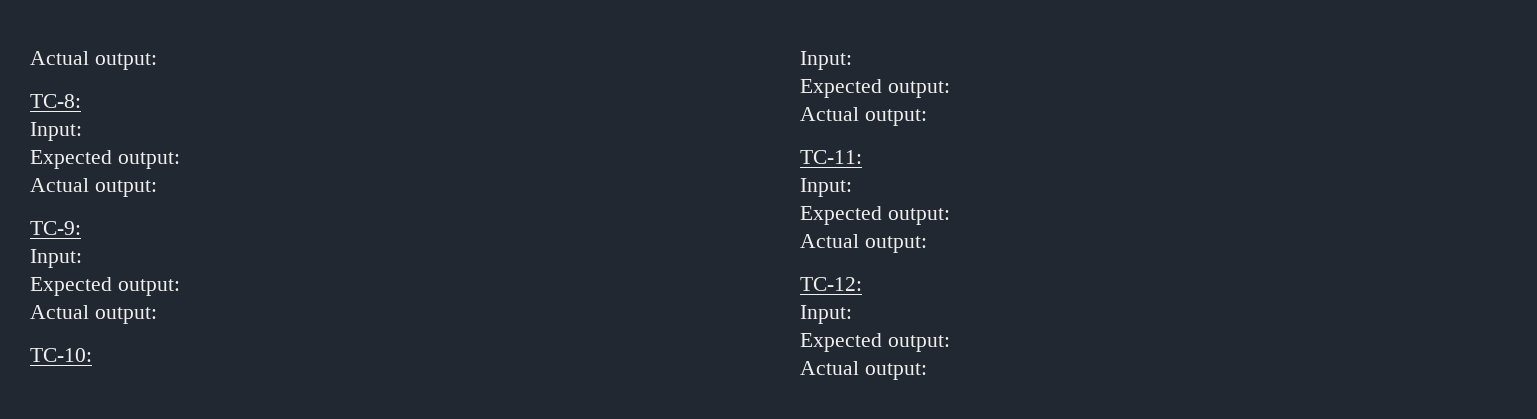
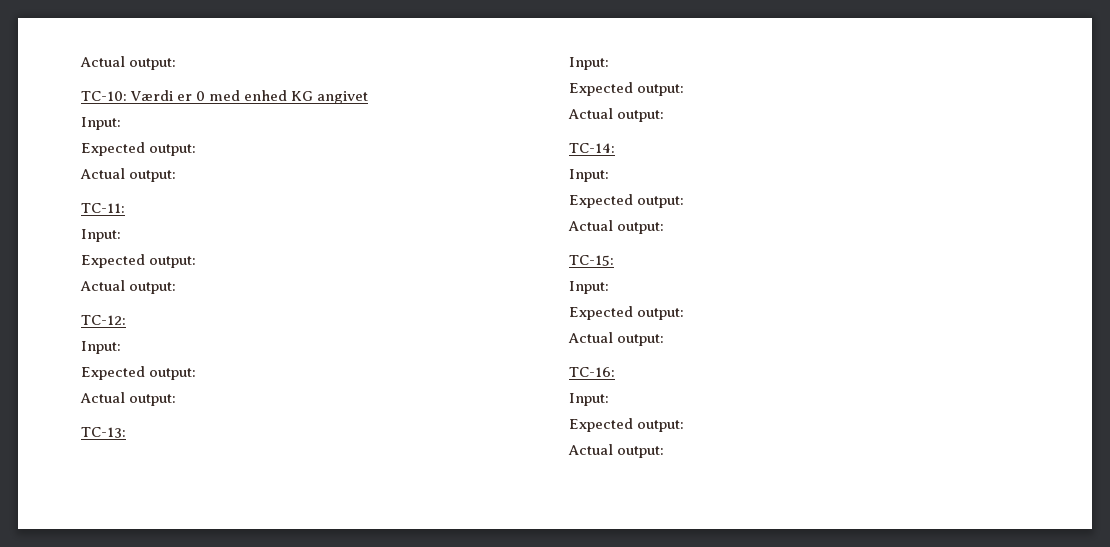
[30,51,157,70] [30,94,81,108] [30,122,82,141] [30,150,180,169] [30,178,157,197] [30,221,81,235] [30,249,82,268] [30,277,180,296] [30,305,157,324] [30,348,92,362] Actual output: // TC-8: // Input: // Expected output: // Actual output: // TC-9: // Input: // Expected output: // Actual output: // TC-10: -> [80,56,177,70] [81,90,369,104] Actual output: // TC-10: Værdi er 0 med enhed KG angivet
(927, 371) none -> [81,427,126,438] [569,57,609,70] [569,82,685,96] [568,108,665,122] [569,143,615,153] [569,169,609,182] [569,194,685,208] [568,220,665,234] [569,255,614,266] [569,281,609,294] [569,306,685,320] [568,332,665,346] [569,367,615,377] [569,393,609,406] [569,418,685,432] [568,444,665,458] // TC-13: // Input: // Expected output: // Actual output: // TC-14: // Input: // Expected output: // Actual output: // TC-15: // Input: // Expected output: // Actual output: // TC-16: // Input: // Expected output: // Actual output:

